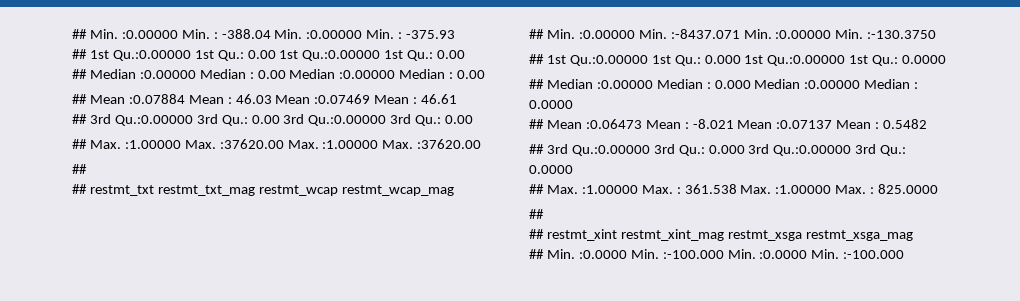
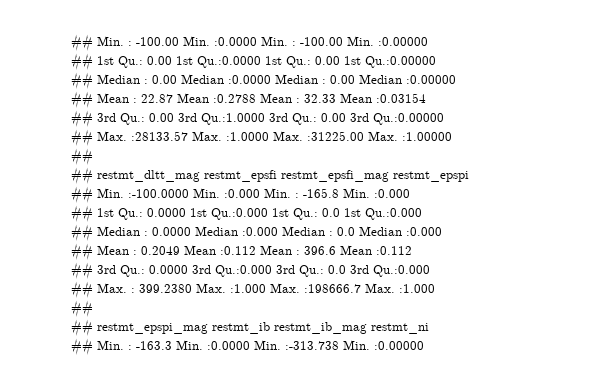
[72,29,456,39] [72,49,191,61] ## Min. :0.00000 Min. : -388.04 Min. :0.00000 Min. : -375.93 // ## 1st Qu.:0.00000 -> [71,34,428,51] [71,53,261,70] ## Min. : -100.00 Min. :0.0000 Min. : -100.00 Min. :0.00000 // ## 1st Qu.: 0.00 1st Qu.:0.0000
[384,50,466,61] [72,69,196,79] 1st Qu.: 0.00 // ## Median :0.00000 -> [71,72,271,89] // ## Median : 0.00 Median :0.0000
[399,69,486,79] [72,94,458,104] [72,114,193,126] Median : 0.00 // ## Mean :0.07884 Mean : 46.03 Mean :0.07469 Mean : 46.61 // ## 3rd Qu.:0.00000 -> [71,91,426,108] [71,110,265,127] // ## Mean : 22.87 Mean :0.2788 Mean : 32.33 Mean :0.03154 // ## 3rd Qu.: 0.00 3rd Qu.:1.0000
[390,114,474,126] [72,139,482,149] [72,164,87,174] [72,184,454,196] [529,29,937,39] [529,54,947,66] [529,79,919,89] [529,100,573,109] [529,119,928,129] [529,144,907,156] [529,165,573,174] [529,184,939,194] [529,209,544,219] [529,229,913,241] [529,249,905,259] 3rd Qu.: 0.00 // ## Max. :1.00000 Max. :37620.00 Max. :1.00000 Max. :37620.00 // ## // ## restmt_txt restmt_txt_mag restmt_wcap restmt_wcap_mag // ## Min. :0.00000 Min. :-8437.071 Min. :0.00000 Min. :-130.3750 // ## 1st Qu.:0.00000 1st Qu.: 0.000 1st Qu.:0.00000 1st Qu.: 0.0000 // ## Median :0.00000 Median : 0.000 Median :0.00000 Median : 0.0000 // ## Mean :0.06473 Mean : -8.021 Mean :0.07137 Mean : 0.5482 // ## 3rd Qu.:0.00000 3rd Qu.: 0.000 3rd Qu.:0.00000 3rd Qu.: 0.0000 // ## Max. :1.00000 Max. : 361.538 Max. :1.00000 Max. : 825.0000 // ## // ## restmt_xint restmt_xint_mag restmt_xsga restmt_xsga_mag // ## Min. :0.0000 Min. :-100.000 Min. :0.0000 Min. :-100.000 -> [71,129,452,146] [71,148,93,165] [71,167,469,184] [71,186,410,203] [71,205,422,222] [71,224,442,241] [71,243,412,260] [71,262,430,279] [71,281,435,298] [71,300,93,317] [71,319,429,336] [71,338,424,355] // ## Max. :28133.57 Max. :1.0000 Max. :31225.00 Max. :1.00000 // ## // ## restmt_dltt_mag restmt_epsfi restmt_epsfi_mag restmt_epspi // ## Min. :-100.0000 Min. :0.000 Min. : -165.8 Min. :0.000 // ## 1st Qu.: 0.0000 1st Qu.:0.000 1st Qu.: 0.0 1st Qu.:0.000 // ## Median : 0.0000 Median :0.000 Median : 0.0 Median :0.000 // ## Mean : 0.2049 Mean :0.112 Mean : 396.6 Mean :0.112 // ## 3rd Qu.: 0.0000 3rd Qu.:0.000 3rd Qu.: 0.0 3rd Qu.:0.000 // ## Max. : 399.2380 Max. :1.000 Max. :198666.7 Max. :1.000 // ## // ## restmt_epspi_mag restmt_ib restmt_ib_mag restmt_ni // ## Min. : -163.3 Min. :0.0000 Min. :-313.738 Min. :0.00000

